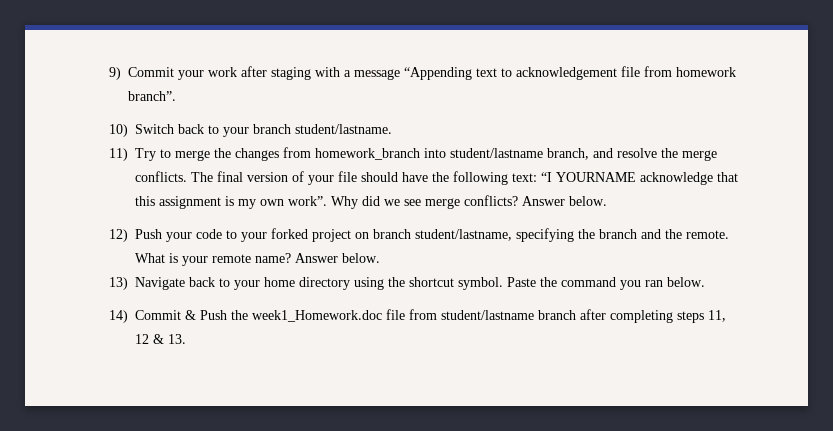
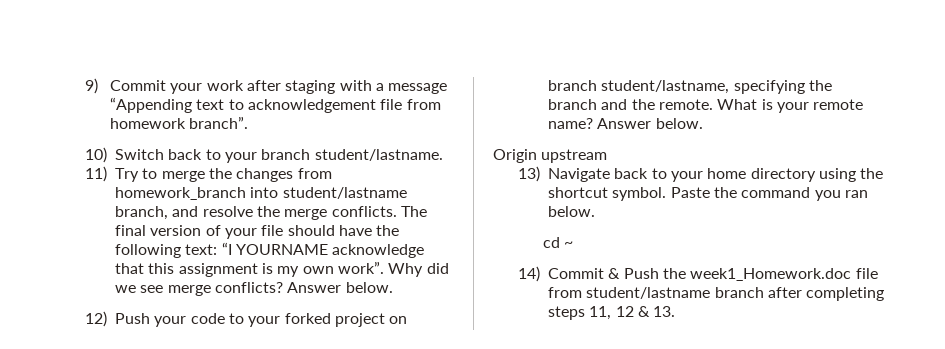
(381, 258) none -> [493,149,608,163] // Origin upstream
(706, 282) none -> [542,237,574,248] // cd ~

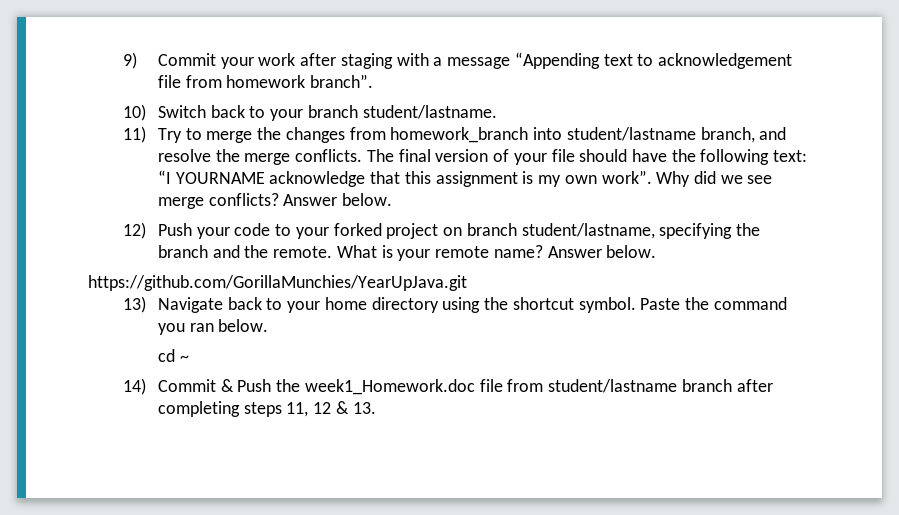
[493,149,608,163] Origin upstream -> [88,275,467,291] https://github.com/GorillaMunchies/YearUpJava.git

